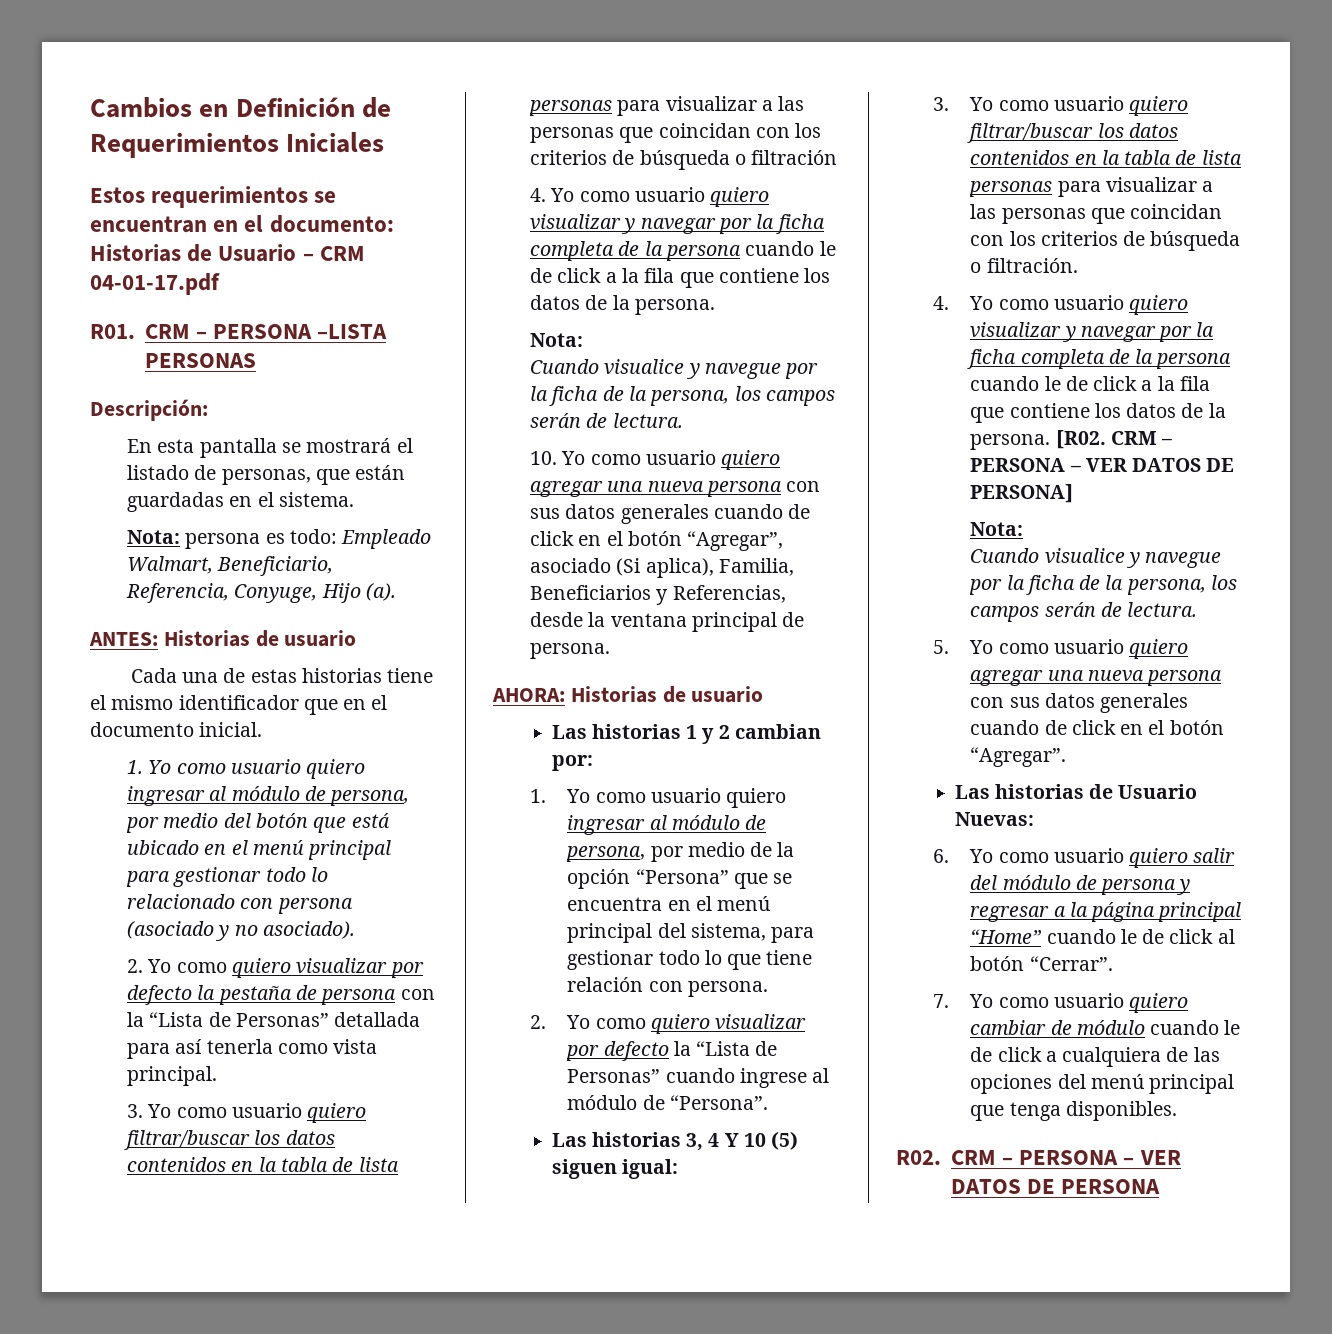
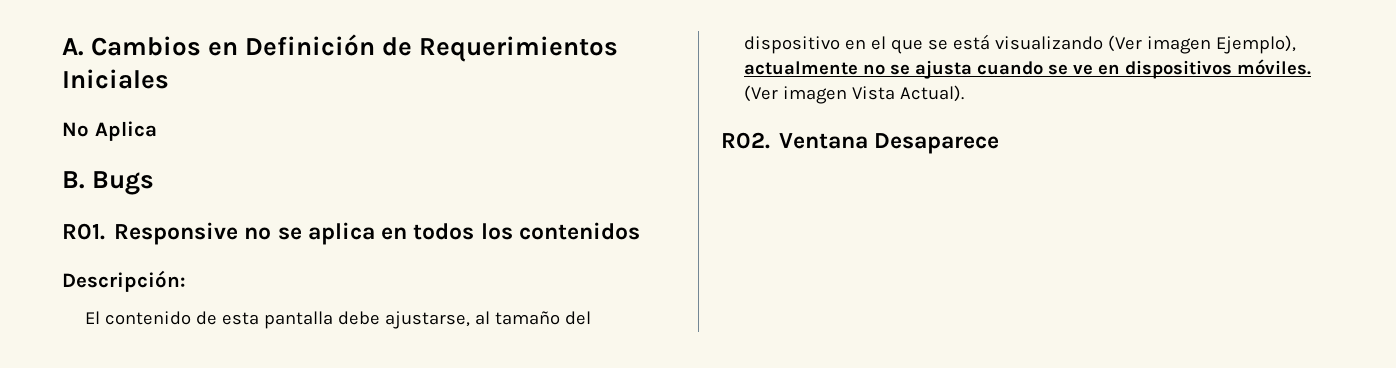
(90, 107) none -> [62,38,84,56] A.
[90,186,337,208] [90,215,394,233] [90,244,365,262] [90,273,220,295] [90,324,388,339] [144,353,256,368] [90,399,208,421] [127,438,413,458] [127,465,406,485] [127,492,355,512] [127,529,432,549] [127,556,334,576] [126,583,397,603] [89,630,357,647] [130,668,434,683] [90,695,388,715] [90,722,263,737] [127,759,366,779] [127,786,410,806] [126,813,390,833] [127,840,392,860] [126,867,329,887] [127,894,353,914] [127,921,356,941] [127,958,424,978] [127,985,435,1005] [127,1012,421,1027] [127,1039,378,1059] [127,1066,218,1086] [127,1103,367,1123] [124,1130,335,1150] [127,1157,399,1172] [529,96,805,116] [530,123,822,143] [530,150,838,170] [530,187,770,207] [530,214,825,234] [530,241,836,261] [530,268,831,288] [530,295,716,315] [530,333,584,347] [530,359,819,379] [530,386,835,406] [530,413,683,428] [530,450,781,470] [530,481,821,497] [530,504,811,524] [530,531,784,551] [530,558,795,578] [530,585,786,605] [530,612,805,632] [530,643,611,659] [492,686,764,703] [551,724,821,744] [551,755,593,771] [530,788,787,808] [567,815,767,835] [566,842,795,862] [567,869,793,889] [567,896,771,911] [567,923,815,943] [567,950,813,970] [567,977,768,997] [530,1014,807,1034] [566,1041,778,1061] [567,1068,830,1088] [567,1095,768,1110] [551,1131,799,1151] [551,1159,678,1179] [933,96,1189,116] [967,123,1178,143] [970,150,1242,165] [969,177,1214,197] [970,204,1223,224] [970,231,1241,251] [970,258,1078,273] [933,295,1189,315] [970,322,1215,342] [967,349,1232,369] [970,376,1211,391] [970,403,1226,423] [970,430,1173,450] [970,458,1235,472] [970,484,1074,503] [970,522,1024,536] [970,548,1222,568] [969,575,1238,595] [970,602,1198,622] [933,639,1189,659] [970,670,1223,686] [970,693,1189,713] [970,720,1224,735] [970,747,1067,767] [954,784,1198,799] [954,812,1034,826] [933,848,1236,868] [970,875,1191,895] [970,902,1242,922] [970,929,1235,944] [970,956,1113,971] [933,993,1189,1013] [970,1020,1241,1035] [970,1047,1220,1067] [970,1074,1235,1094] [970,1101,1177,1121] [896,1150,1181,1165] [950,1179,1161,1194] Estos requerimientos se encuentran en el documento: Historias de Usuario – CRM 04-01-17.pdf // R01. CRM – PERSONA –LISTA PERSONAS // Descripción: // En esta pantalla se mostrará el listado de personas, que están guardadas en el sistema. // Nota: persona es todo: Empleado Walmart, Beneficiario, Referencia, Conyuge, Hijo (a). // ANTES: Historias de usuario // Cada una de estas historias tiene el mismo identificador que en el documento inicial. // 1. Yo como usuario quiero ingresar al módulo de persona, por medio del botón que está ubicado en el menú principal para gestionar todo lo relacionado con persona (asociado y no asociado). // 2. Yo como quiero visualizar por defecto la pestaña de persona con la “Lista de Personas” detallada para así tenerla como vista principal. // 3. Yo como usuario quiero filtrar/buscar los datos contenidos en la tabla de lista personas para visualizar a las personas que coincidan con los criterios de búsqueda o filtración // 4. Yo como usuario quiero visualizar y navegar por la ficha completa de la persona cuando le de click a la fila que contiene los datos de la persona. // Nota: // Cuando visualice y navegue por la ficha de la persona, los campos serán de lectura. // 10. Yo como usuario quiero agregar una nueva persona con sus datos generales cuando de click en el botón “Agregar”, asociado (Si aplica), Familia, Beneficiarios y Referencias, desde la ventana principal de persona. // AHORA: Historias de usuario // Las historias 1 y 2 cambian por: // 1. Yo como usuario quiero ingresar al módulo de persona, por medio de la opción “Persona” que se encuentra en el menú principal del sistema, para gestionar todo lo que tiene relación con persona. // 2. Yo como quiero visualizar por defecto la “Lista de Personas” cuando ingrese al módulo de “Persona”. // Las historias 3, 4 Y 10 (5) siguen igual: // 3. Yo como usuario quiero filtrar/buscar los datos contenidos en la tabla de lista personas para visualizar a las personas que coincidan con los criterios de búsqueda o filtración. // 4. Yo como usuario quiero visualizar y navegar por la ficha completa de la persona cuando le de click a la fila que contiene los datos de la persona. [R02. CRM – PERSONA – VER DATOS DE PERSONA] // Nota: // Cuando visualice y navegue por la ficha de la persona, los campos serán de lectura. // 5. Yo como usuario quiero agregar una nueva persona con sus datos generales cuando de click en el botón “Agregar”. // Las historias de Usuario Nuevas: // 6. Yo como usuario quiero salir del módulo de persona y regresar a la página principal “Home” cuando le de click al botón “Cerrar”. // 7. Yo como usuario quiero cambiar de módulo cuando le de click a cualquiera de las opciones del menú principal que tenga disponibles. // R02. CRM – PERSONA – VER DATOS DE PERSONA -> [62,121,157,141] [62,171,155,195] [62,222,640,245] [62,270,186,292] [85,311,592,329] [744,34,1297,54] [744,59,1312,79] [744,85,965,104] [721,132,1000,154] No Aplica // B. Bugs // R01. Responsive no se aplica en todos los contenidos // Descripción: // El contenido de esta pantalla debe ajustarse, al tamaño del dispositivo en el que se está visualizando (Ver imagen Ejemplo), actualmente no se ajusta cuando se ve en dispositivos móviles. (Ver imagen Vista Actual). // R02. Ventana Desaparece

